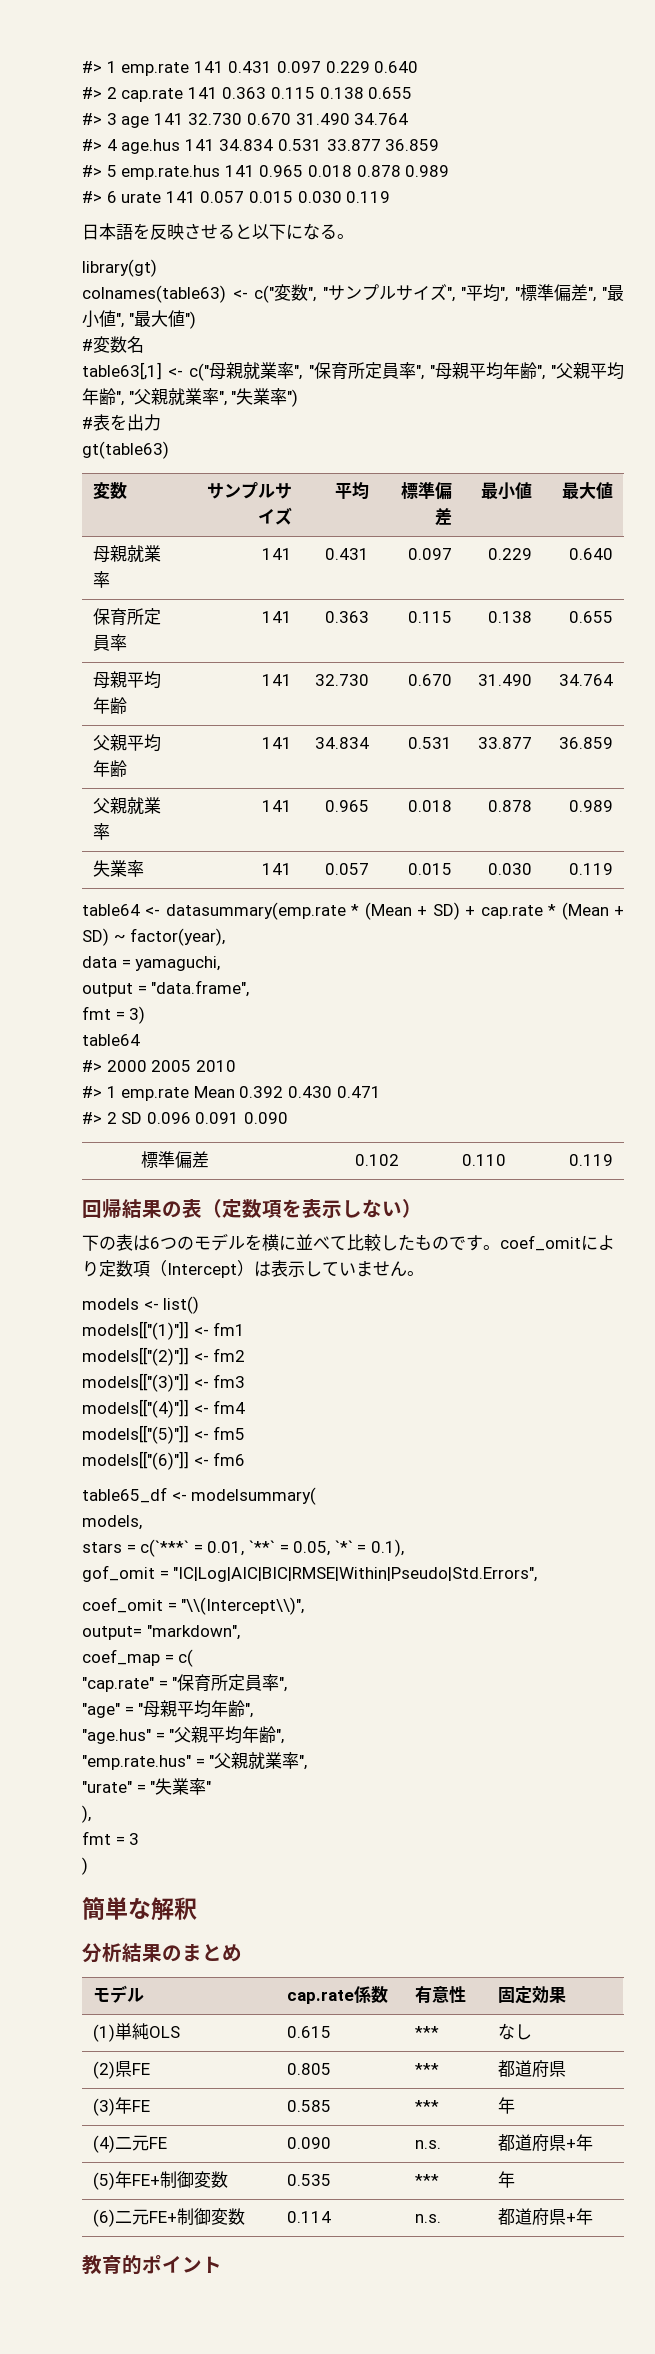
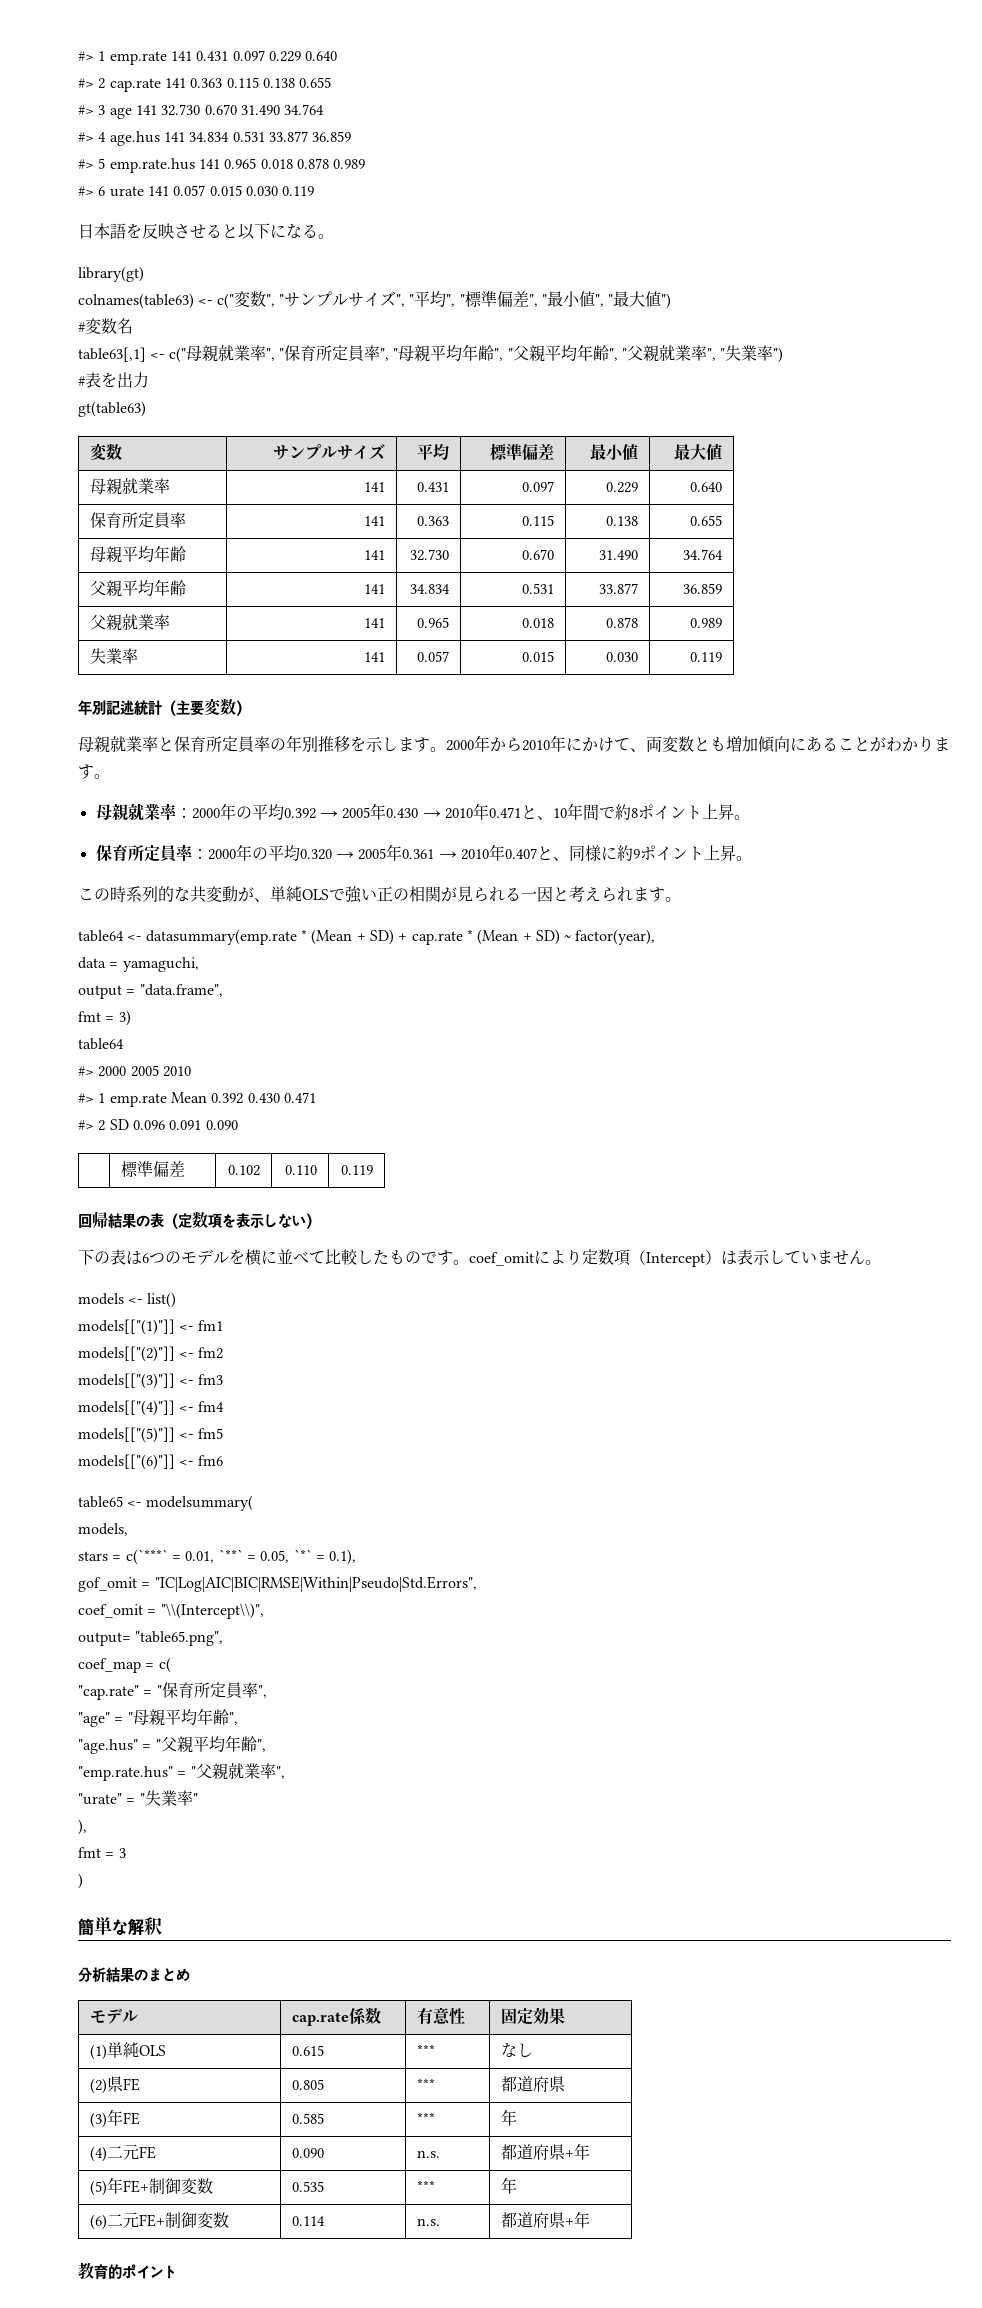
(613, 869) none -> [78,698,250,716] [78,735,950,753] [78,764,110,779] [95,803,750,821] [95,844,752,862] [78,886,681,903] // 年別記述統計（主要変数） // 母親就業率と保育所定員率の年別推移を示します。2000年から2010年にかけて、両変数とも増加傾向にあることがわかります。 // 母親就業率：2000年の平均0.392 → 2005年0.430 → 2010年0.471と、10年間で約8ポイント上昇。 // 保育所定員率：2000年の平均0.320 → 2005年0.361 → 2010年0.407と、同様に約9ポイント上昇。 // この時系列的な共変動が、単純OLSで強い正の相関が見られる一因と考えられます。
[82,1487,167,1503] table65_df -> [78,1496,123,1508] table65
[146,1625,240,1640] "markdown", -> [135,1631,224,1646] "table65.png",

